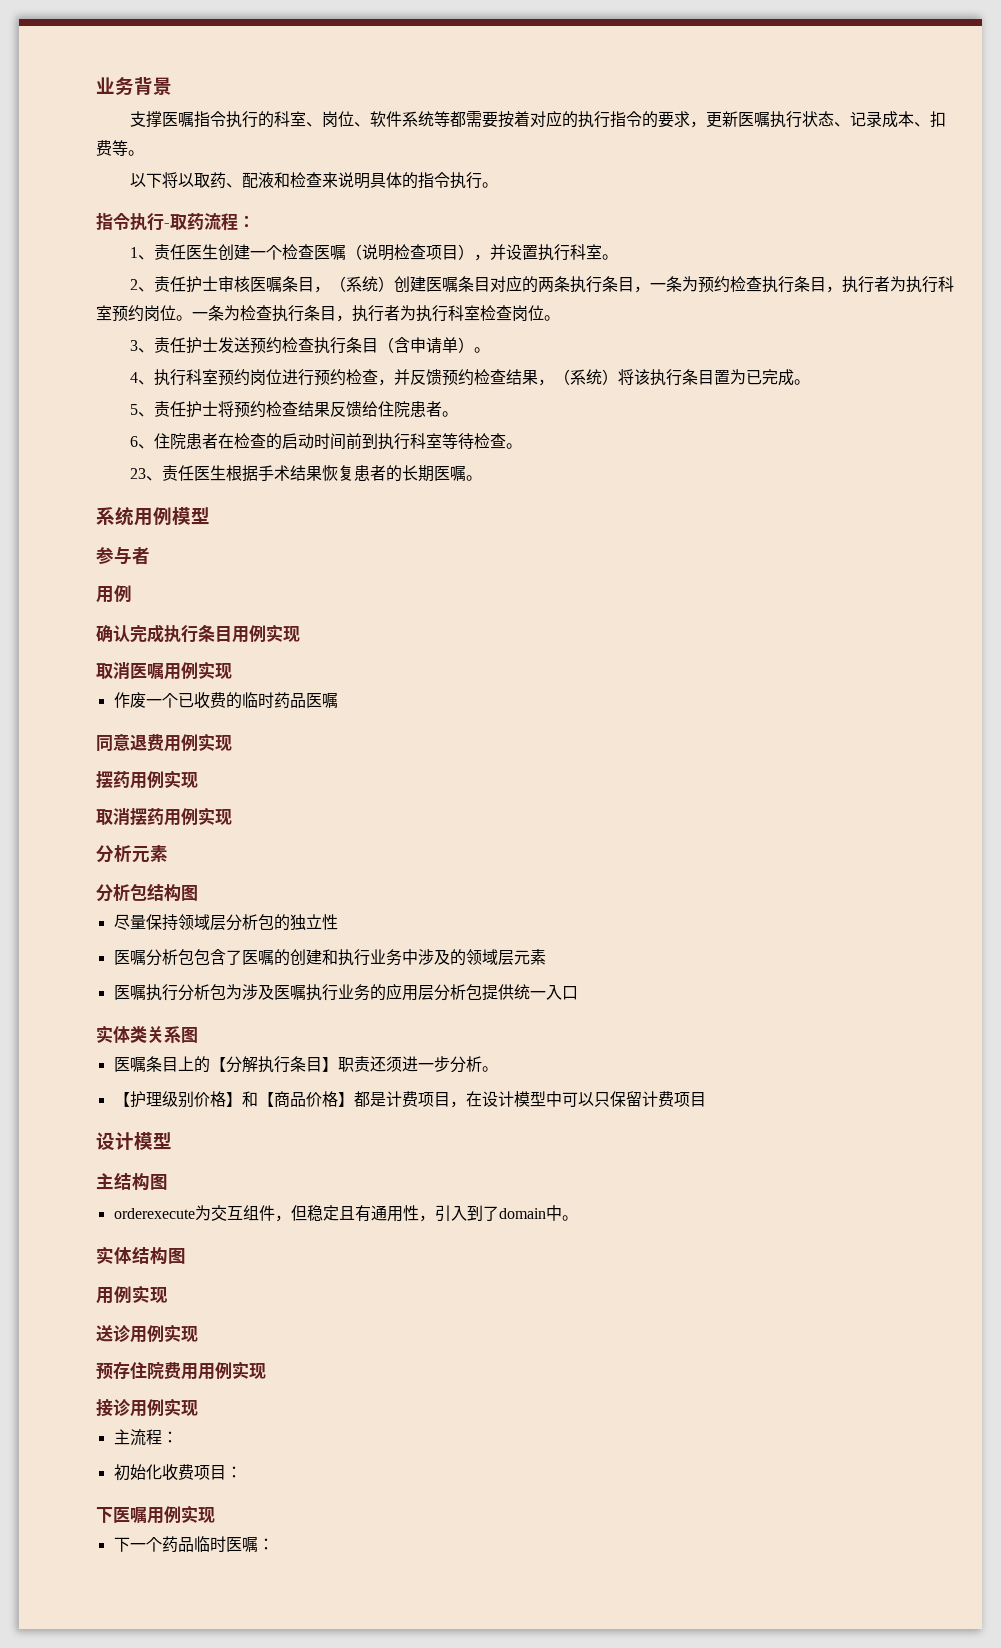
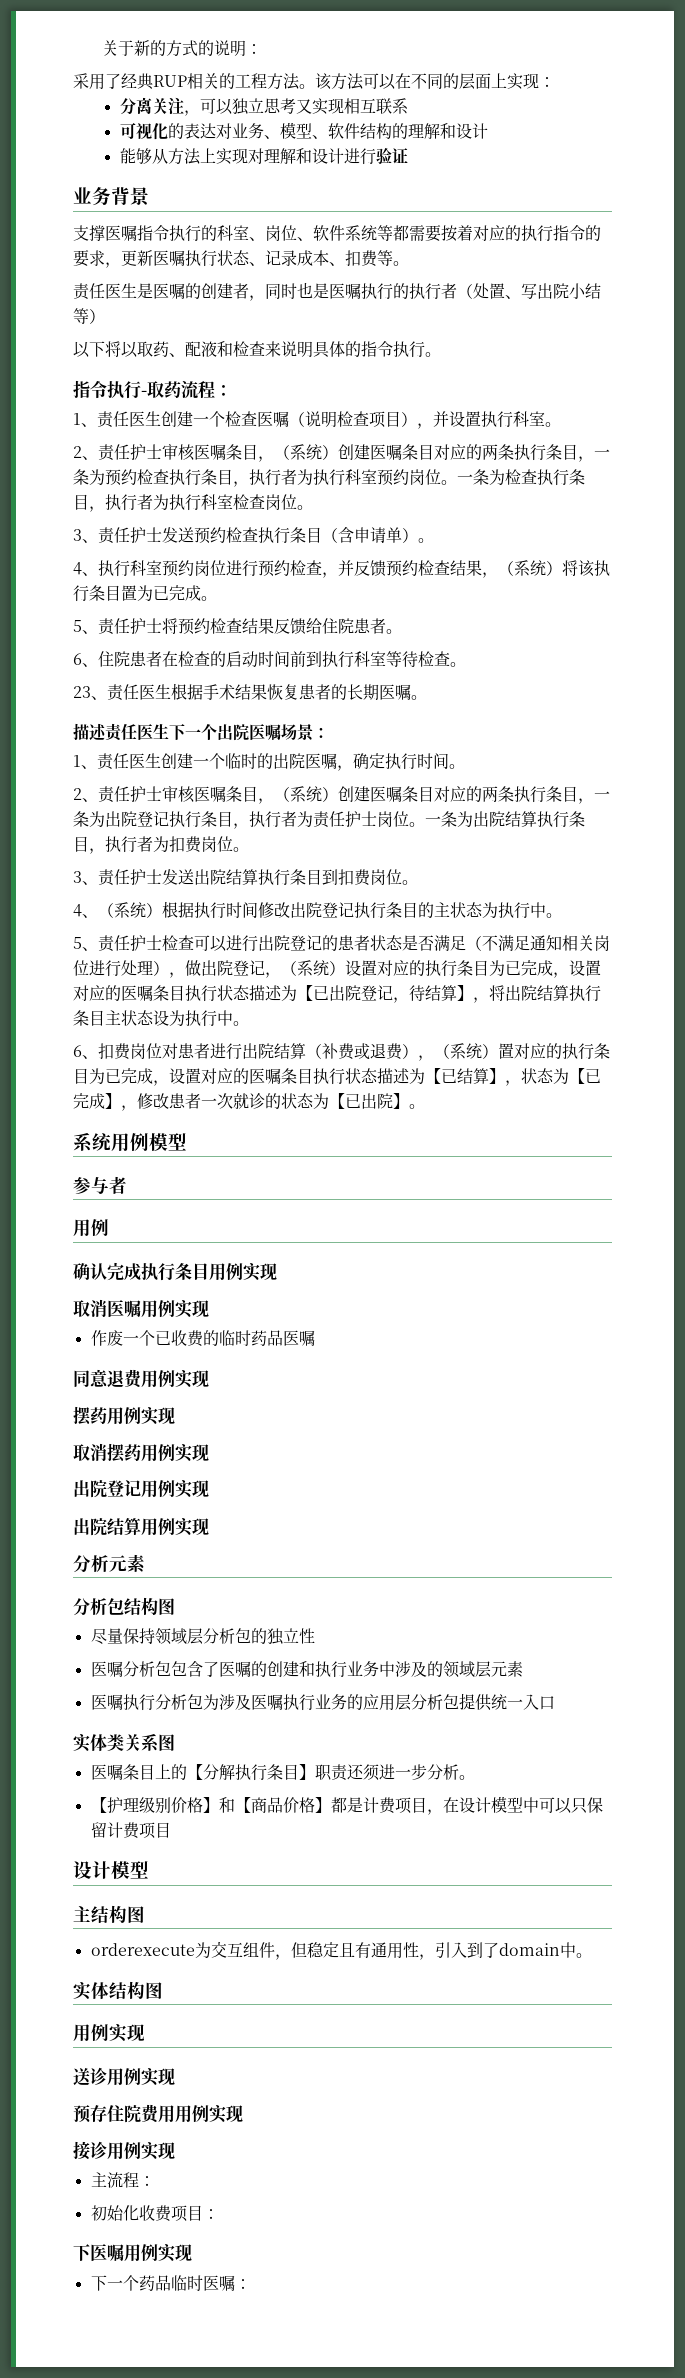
(96, 85) none -> [102,40,263,57] [73,73,555,90] [119,97,408,116] [119,122,488,140] [119,148,408,165] 关于新的方式的说明： // 采用了经典RUP相关的工程方法。该方法可以在不同的层面上实现： // 分离关注，可以独立思考又实现相互联系 // 可视化的表达对业务、模型、软件结构的理解和设计 // 能够从方法上实现对理解和设计进行验证 //
(144, 153) none -> [73,282,601,301] [73,308,105,324] // 责任医生是医嘱的创建者，同时也是医嘱执行的执行者（处置、写出院小结等）
(482, 478) none -> [73,723,329,741] [73,753,465,771] [73,785,610,804] [73,811,585,829] [73,836,249,854] [73,869,418,886] [73,901,562,919] [73,935,610,952] [73,960,601,978] [73,985,601,1003] [73,1010,249,1027] [73,1043,610,1061] [73,1068,601,1086] [73,1093,425,1111] // 描述责任医生下一个出院医嘱场景： // 1、责任医生创建一个临时的出院医嘱，确定执行时间。 // 2、责任护士审核医嘱条目，（系统）创建医嘱条目对应的两条执行条目，一条为出院登记执行条目，执行者为责任护士岗位。一条为出院结算执行条目，执行者为扣费岗位。 // 3、责任护士发送出院结算执行条目到扣费岗位。 // 4、（系统）根据执行时间修改出院登记执行条目的主状态为执行中。 // 5、责任护士检查可以进行出院登记的患者状态是否满足（不满足通知相关岗位进行处理），做出院登记，（系统）设置对应的执行条目为已完成，设置对应的医嘱条目执行状态描述为【已出院登记，待结算】，将出院结算执行条目主状态设为执行中。 // 6、扣费岗位对患者进行出院结算（补费或退费），（系统）置对应的执行条目为已完成，设置对应的医嘱条目执行状态描述为【已结算】，状态为【已完成】，修改患者一次就诊的状态为【已出院】。
(232, 817) none -> [73,1480,209,1498] [73,1517,209,1536] // 出院登记用例实现 // 出院结算用例实现

